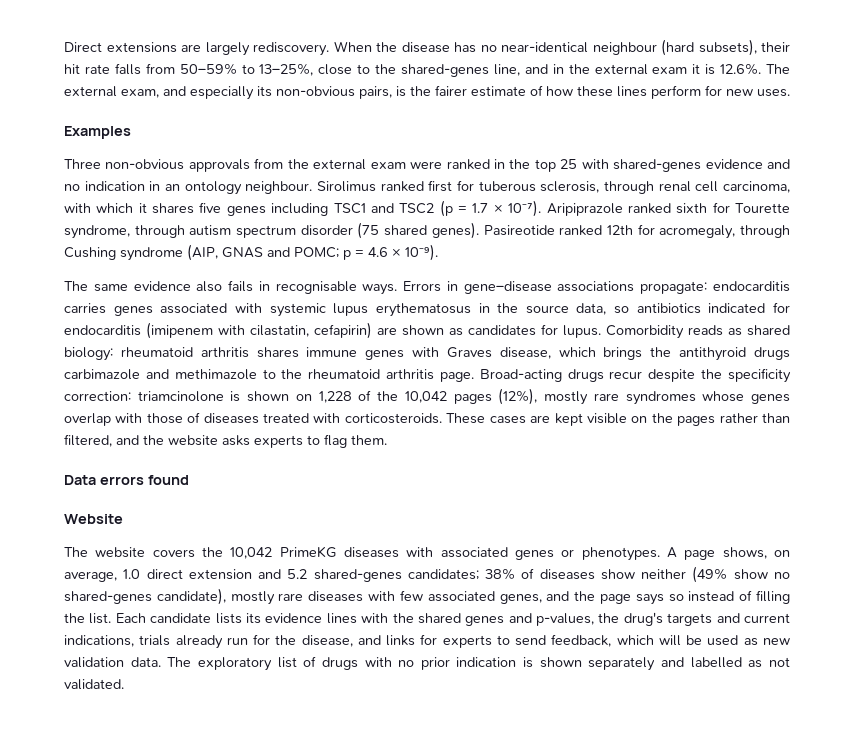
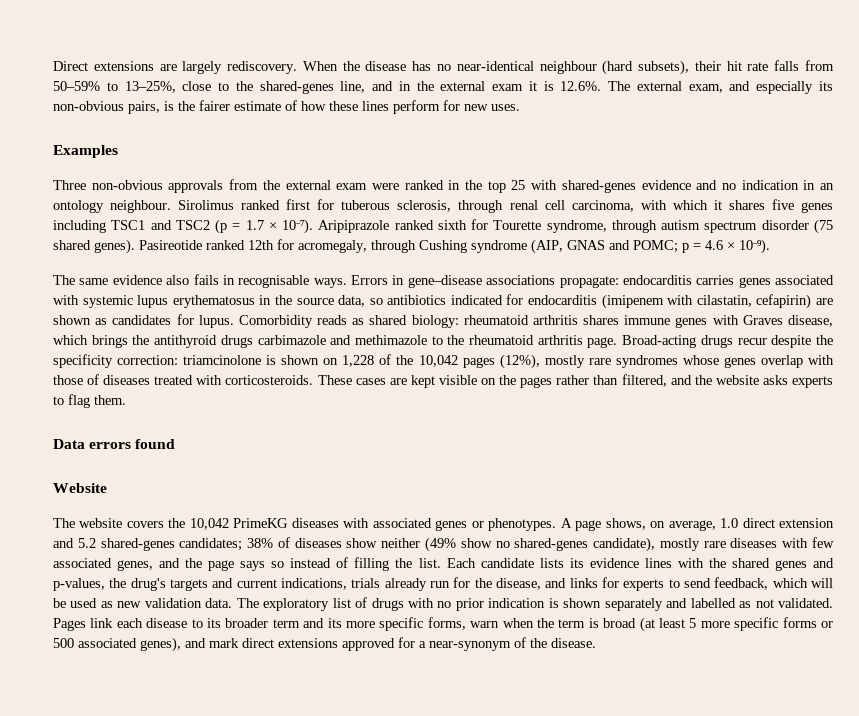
(124, 684) none -> [53,617,833,632] [53,637,596,652] Pages link each disease to its broader term and its more specific forms, warn when the term is broad (at least 5 more specific forms or 500 associated genes), and mark direct extensions approved for a near-synonym of the disease.

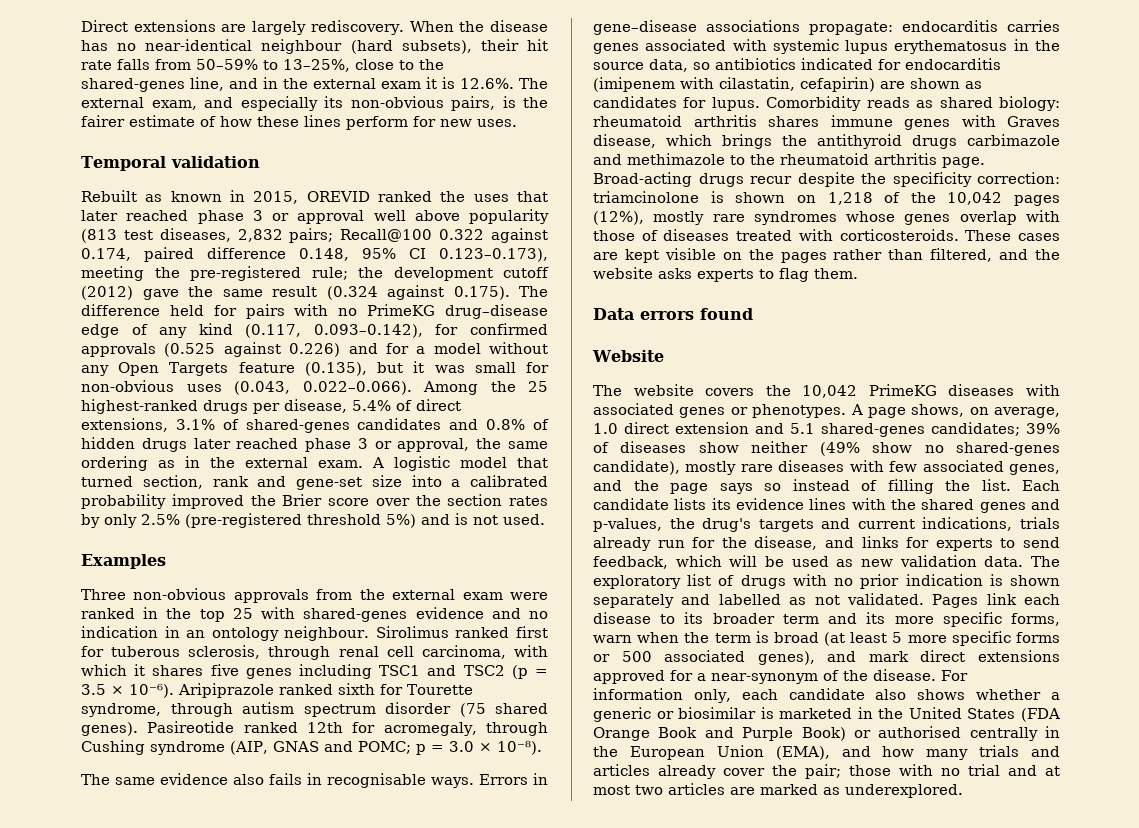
(520, 107) none -> [81,156,260,171] [81,190,548,204] [81,209,549,224] [81,228,548,243] [81,247,548,262] [81,266,549,281] [81,285,548,300] [81,304,548,319] [81,323,548,338] [81,342,548,357] [81,361,549,376] [81,380,548,395] [81,399,461,414] [81,418,549,433] [81,437,548,452] [81,456,548,471] [81,475,548,490] [81,494,548,509] [81,513,545,528] // Temporal validation // Rebuilt as known in 2015, OREVID ranked the uses that later reached phase 3 or approval well above popularity (813 test diseases, 2,832 pairs; Recall@100 0.322 against 0.174, paired difference 0.148, 95% CI 0.123–0.173), meeting the pre-registered rule; the development cutoff (2012) gave the same result (0.324 against 0.175). The difference held for pairs with no PrimeKG drug–disease edge of any kind (0.117, 0.093–0.142), for confirmed approvals (0.525 against 0.226) and for a model without any Open Targets feature (0.135), but it was small for non-obvious uses (0.043, 0.022–0.066). Among the 25 highest-ranked drugs per disease, 5.4% of direct extensions, 3.1% of shared-genes candidates and 0.8% of hidden drugs later reached phase 3 or approval, the same ordering as in the external exam. A logistic model that turned section, rank and gene-set size into a calibrated probability improved the Brier score over the section rates by only 2.5% (pre-registered threshold 5%) and is not used.
[245,219,314,234] 1.7 × 10⁻⁷). -> [81,683,174,698] 3.5 × 10⁻⁶).
[705,239,770,254] 4.6 × 10⁻⁹). -> [448,740,542,755] 3.0 × 10⁻⁸).
[342,355,375,367] 1,228 -> [827,192,873,205] 1,218
[77,538,96,548] 5.2 -> [790,423,815,434] 5.1
[247,538,274,548] 38% -> [1026,423,1060,434] 39%
(596, 643) none -> [941,670,968,681] [593,688,1060,703] [593,707,1060,722] [593,726,1060,741] [593,745,1060,760] [593,764,1060,779] [593,783,963,798] For information only, each candidate also shows whether a generic or biosimilar is marketed in the United States (FDA Orange Book and Purple Book) or authorised centrally in the European Union (EMA), and how many trials and articles already cover the pair; those with no trial and at most two articles are marked as underexplored.

